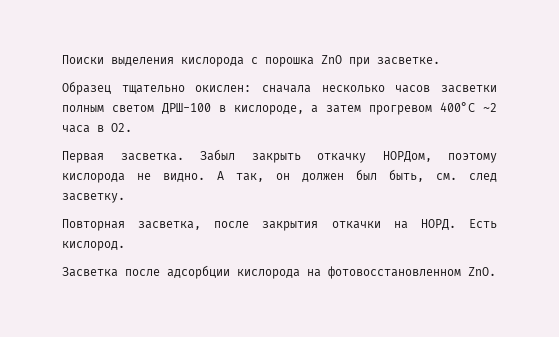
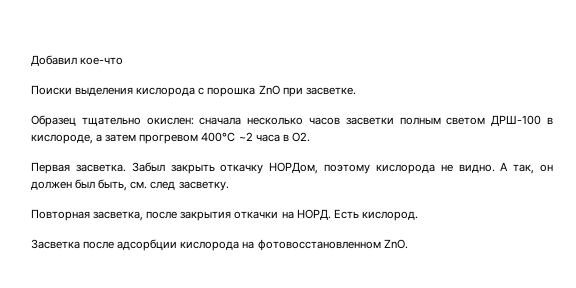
(62, 59) none -> [31,55,124,66] Добавил кое-что //

